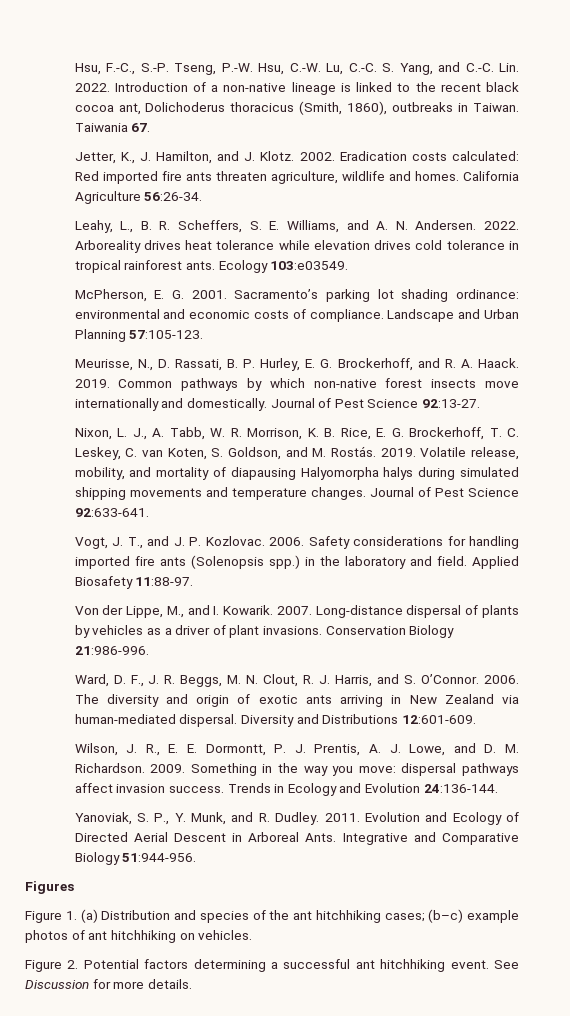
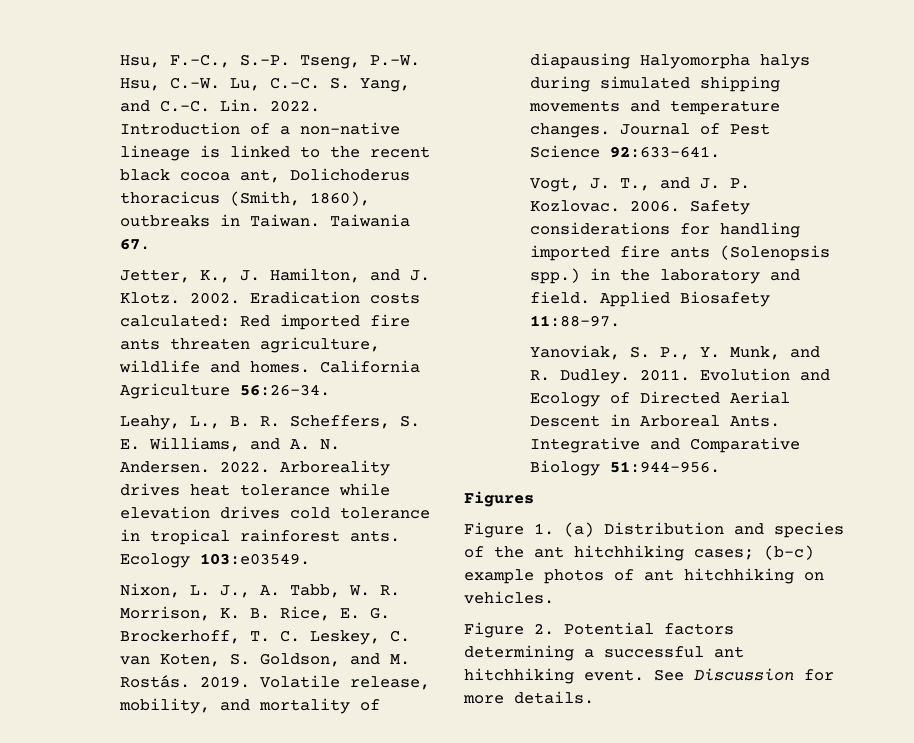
[74,289,519,302] [74,309,519,322] [74,329,204,342] [74,358,519,371] [74,378,519,391] [74,398,481,411] // McPherson, E. G. 2001. Sacramento’s parking lot shading ordinance: environmental and economic costs of compliance. Landscape and Urban Planning 57:105-123. // Meurisse, N., D. Rassati, B. P. Hurley, E. G. Brockerhoff, and R. A. Haack. 2019. Common pathways by which non-native forest insects move internationally and domestically. Journal of Pest Science 92:13-27. -> (311, 559) none
[74,605,519,618] [74,625,455,638] [74,646,149,655] [74,674,519,687] [74,694,519,707] [74,714,476,727] [74,743,520,756] [74,763,519,776] [74,783,498,796] // Von der Lippe, M., and I. Kowarik. 2007. Long‐distance dispersal of plants by vehicles as a driver of plant invasions. Conservation Biology 21:986-996. // Ward, D. F., J. R. Beggs, M. N. Clout, R. J. Harris, and S. O’Connor. 2006. The diversity and origin of exotic ants arriving in New Zealand via human‐mediated dispersal. Diversity and Distributions 12:601-609. // Wilson, J. R., E. E. Dormontt, P. J. Prentis, A. J. Lowe, and D. M. Richardson. 2009. Something in the way you move: dispersal pathways affect invasion success. Trends in Ecology and Evolution 24:136-144. -> (621, 321) none

